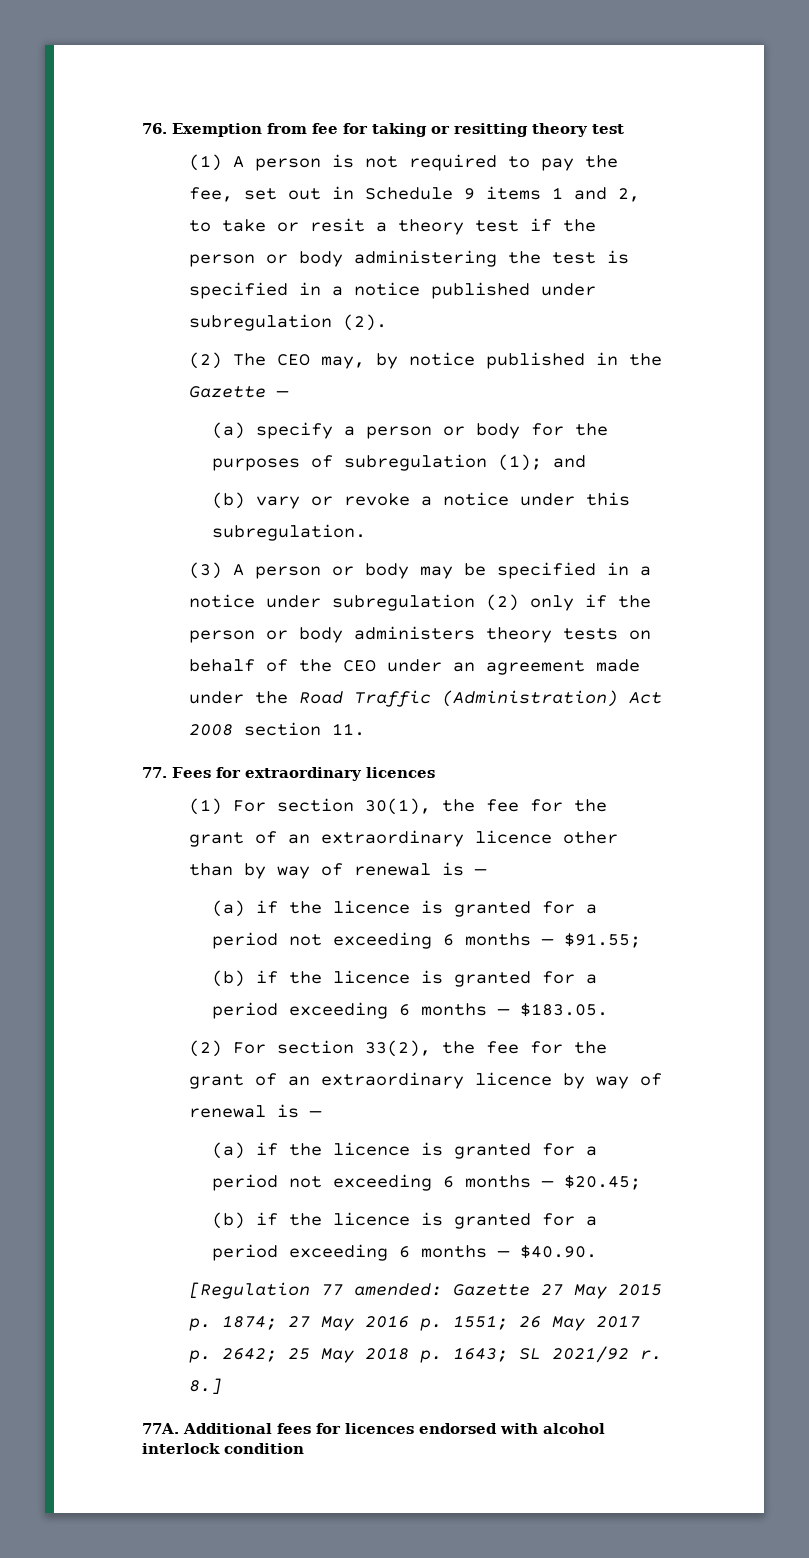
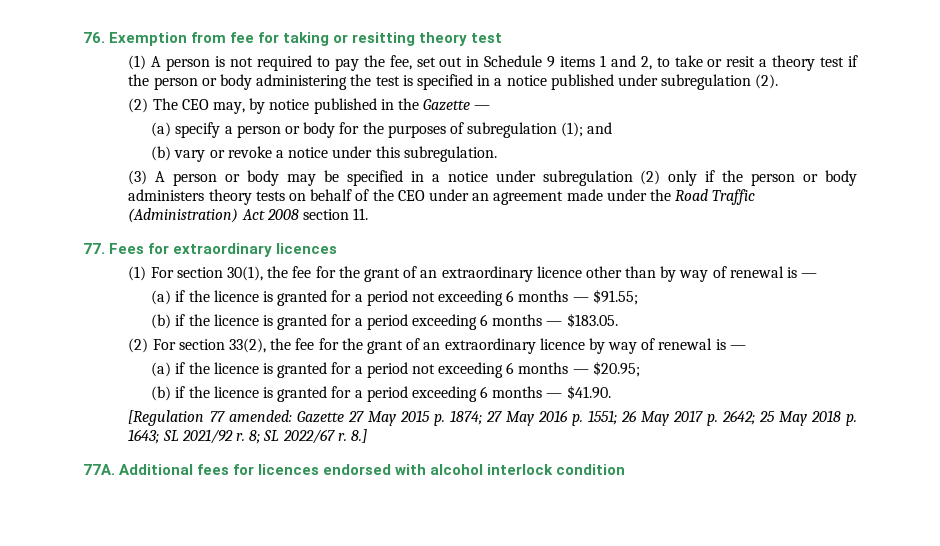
[564,1175,642,1190] $20.45; -> [592,361,640,377] $20.95;
[520,1245,598,1259] $40.90. -> [566,385,611,400] $41.90.
(662, 1355) none -> [249,429,347,444] 8; SL 2022/67 r.

